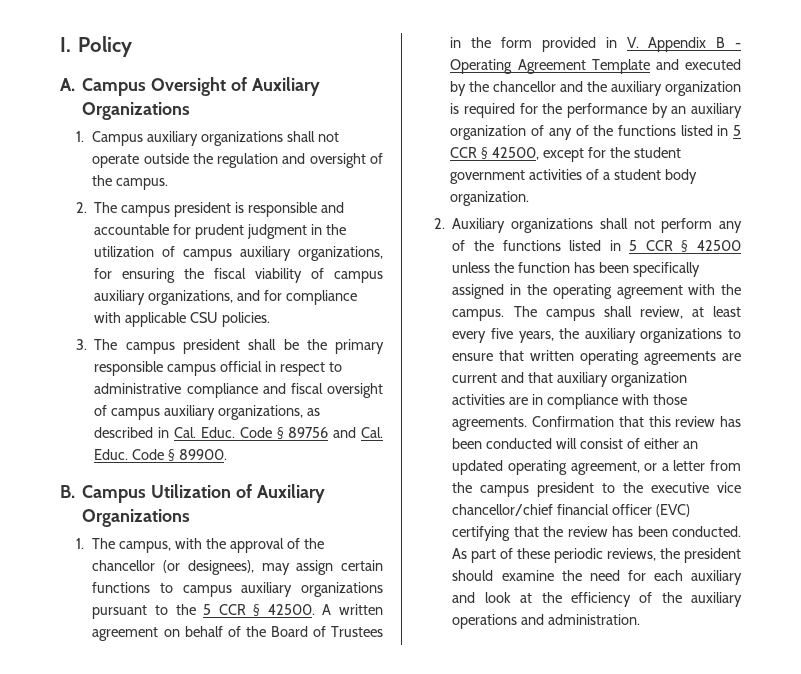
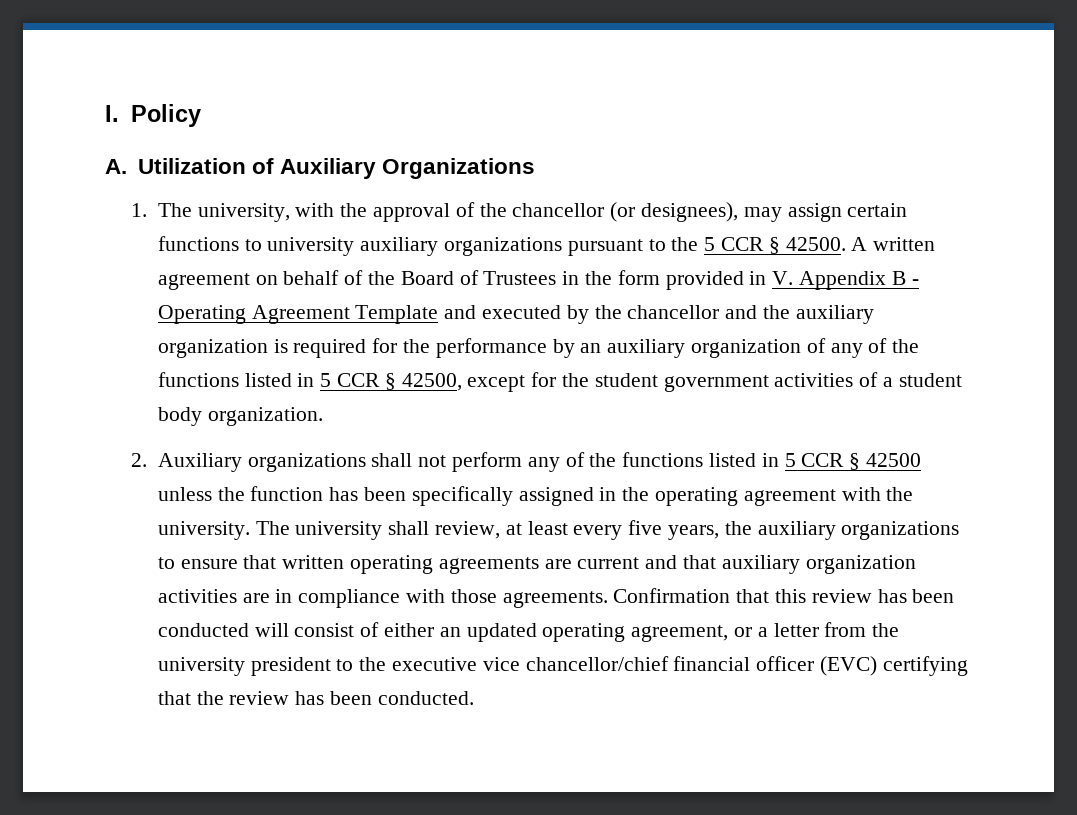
[82,77,320,96] [82,102,191,120] [76,131,340,146] [92,153,383,168] [92,175,169,190] [76,202,345,217] [94,224,347,239] [94,246,383,261] [94,268,383,283] [94,290,358,305] [94,312,271,327] [76,339,384,354] [94,361,343,376] [94,383,383,398] [94,405,321,420] [94,427,383,439] [94,449,228,461] [60,485,147,503] Campus Oversight of Auxiliary Organizations // 1. Campus auxiliary organizations shall not operate outside the regulation and oversight of the campus. // 2. The campus president is responsible and accountable for prudent judgment in the utilization of campus auxiliary organizations, for ensuring the fiscal viability of campus auxiliary organizations, and for compliance with applicable CSU policies. // 3. The campus president shall be the primary responsible campus official in respect to administrative compliance and fiscal oversight of campus auxiliary organizations, as described in Cal. Educ. Code § 89756 and Cal. Educ. Code § 89900. // B. Campus -> (127, 166) none
[119,541,172,553] campus, -> [197,203,290,222] university,
[182,585,232,597] campus -> [267,237,355,256] university
[452,306,595,321] campus. The campus -> [157,521,383,540] university. The university
[480,485,530,497] campus -> [157,657,245,676] university
[452,548,741,563] [452,570,742,585] [452,592,742,607] [452,614,641,629] As part of these periodic reviews, the president should examine the need for each auxiliary and look at the efficiency of the auxiliary operations and administration. -> (474, 698) none

